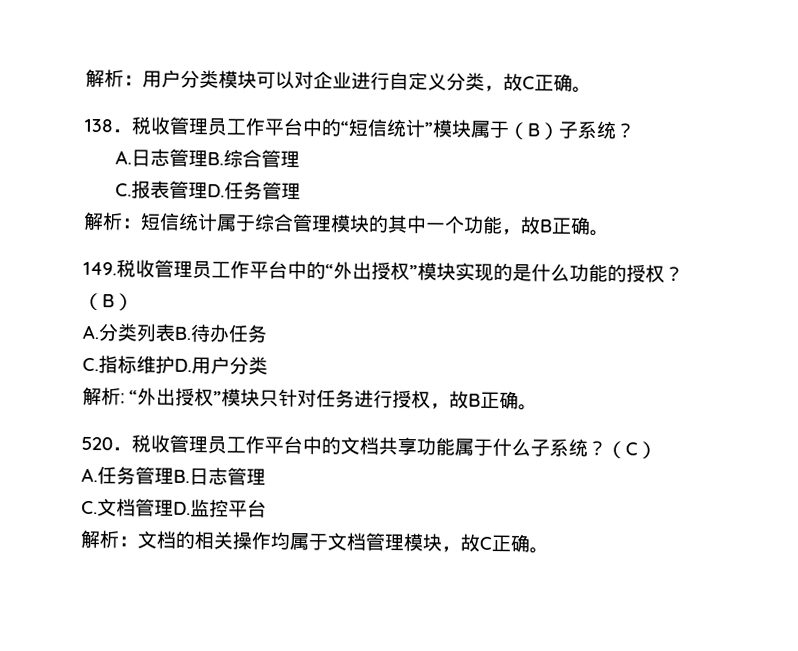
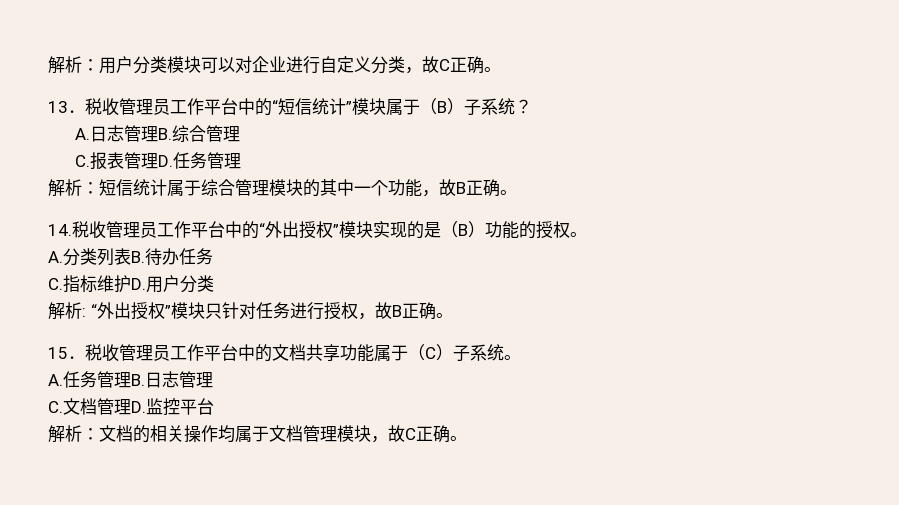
[84,118,114,133] 138 -> [48,101,68,113] 13
[83,261,117,276] 149. -> [48,224,72,236] 14.
[531,263,570,282] 什么 -> [441,221,485,238] （B）
[664,266,684,282] [83,292,134,311] ？（B） -> [570,232,587,237] 。
[81,436,113,451] 520 -> [48,347,68,359] 15
[492,437,657,459] 什么子系统？（C） -> [408,344,521,362] （C）子系统。

